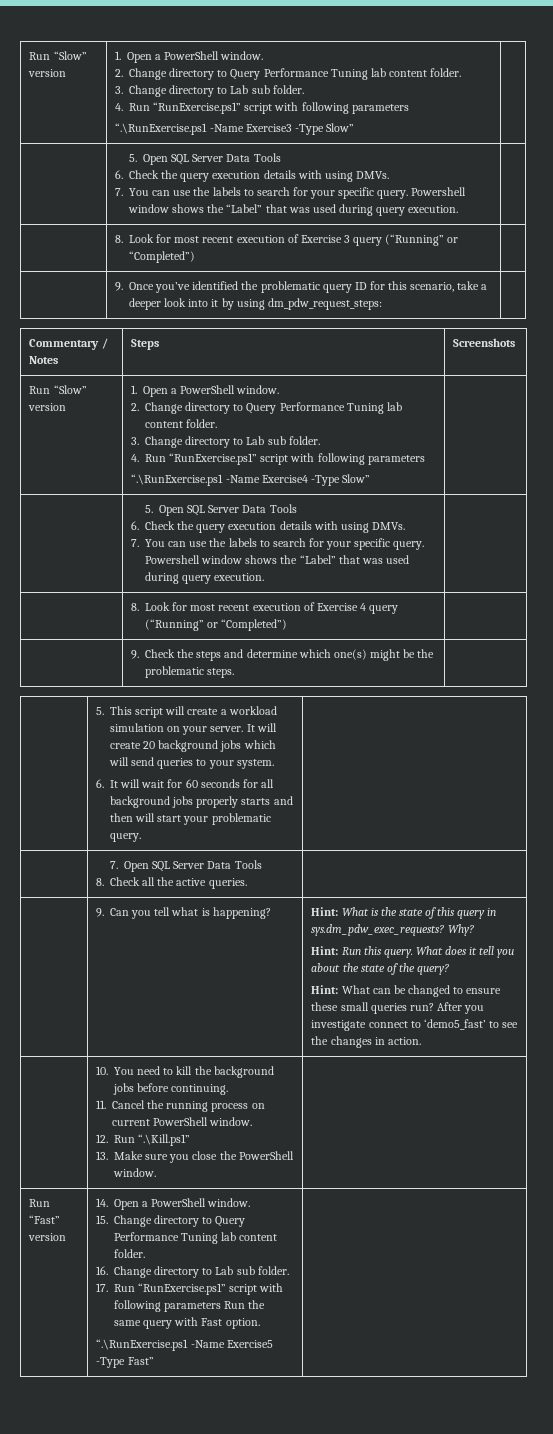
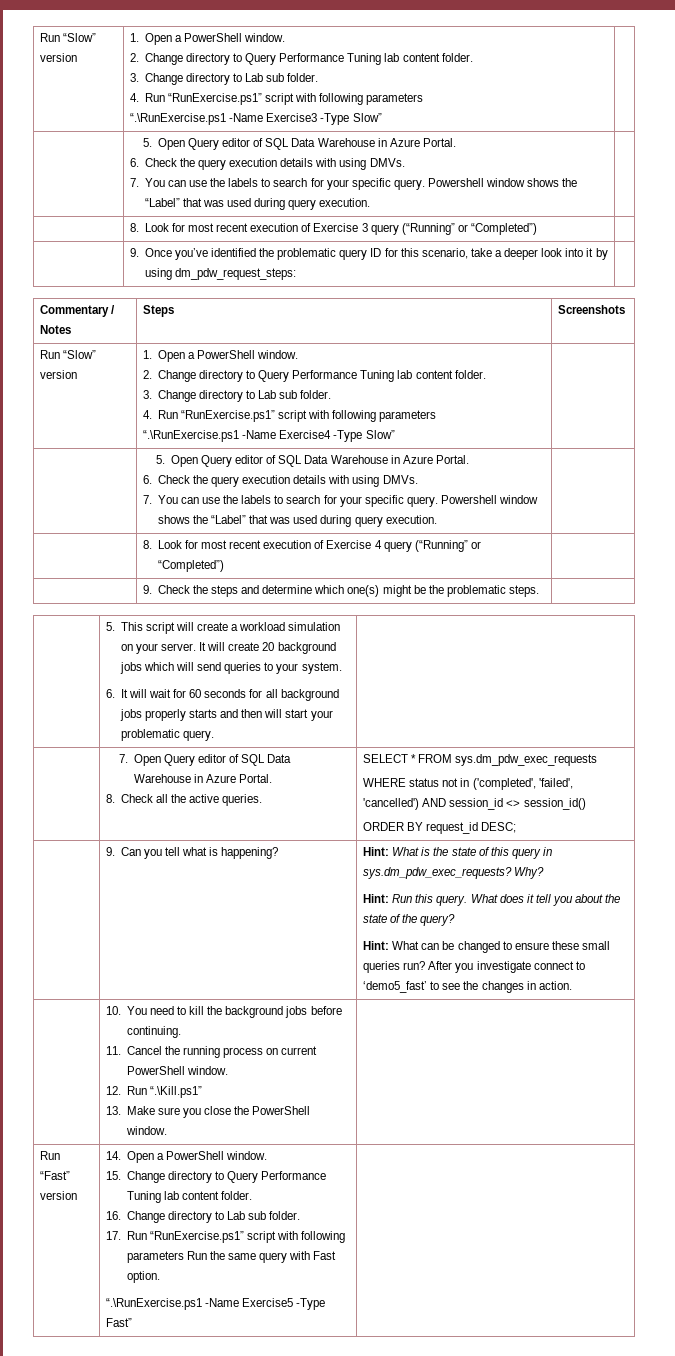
[171,153,281,165] SQL Server Data Tools -> [188,138,456,150] Query editor of SQL Data Warehouse in Azure Portal.
[187,504,297,516] SQL Server Data Tools -> [201,455,469,467] Query editor of SQL Data Warehouse in Azure Portal.
[152,860,262,872] SQL Server Data Tools -> [164,754,292,766] [133,774,273,783] Query editor of SQL Data Warehouse in Azure Portal.
(247, 883) none -> [363,754,598,766] [363,778,573,790] [363,798,586,810] [363,822,517,834] SELECT * FROM sys.dm_pdw_exec_requests // WHERE status not in ('completed', 'failed', 'cancelled') AND session_id <> session_id() // ORDER BY request_id DESC;

